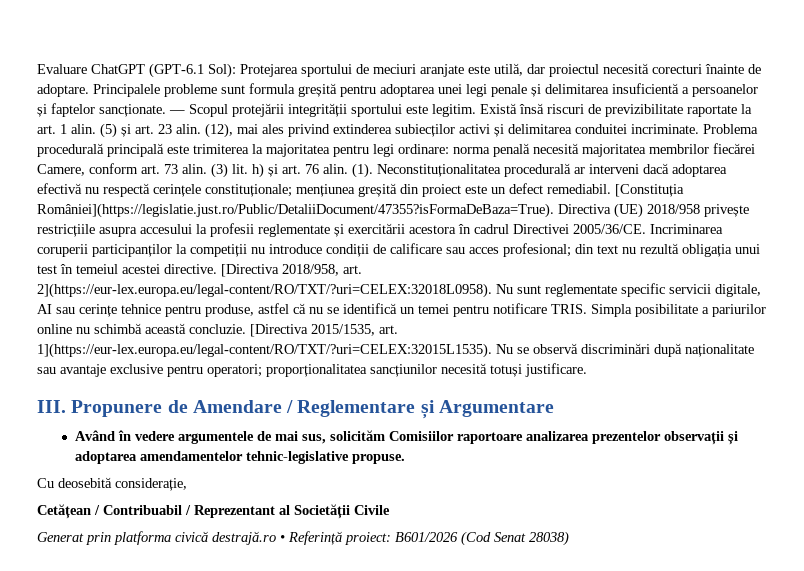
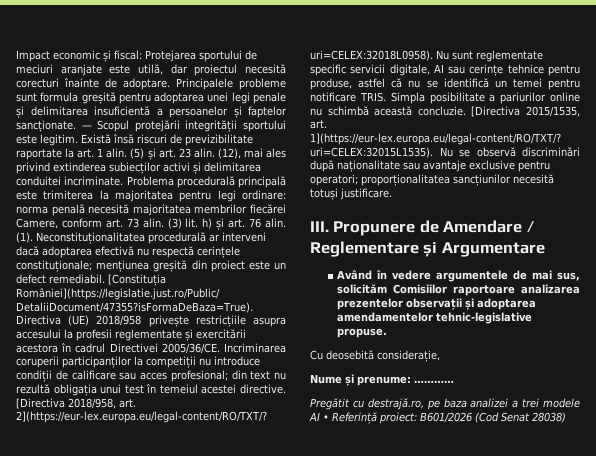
[37,63,236,78] Evaluare ChatGPT (GPT-6.1 Sol): -> [16,50,142,62] Impact economic și fiscal:
[37,504,390,519] [37,531,276,545] Cetățean / Contribuabil / Reprezentant al Societății Civile // Generat prin platforma civică destrajă.ro -> [310,374,454,386] [310,398,580,410] [309,412,320,421] Nume și prenume: ………… // Pregătit cu destrajă.ro, pe baza analizei a trei modele AI

